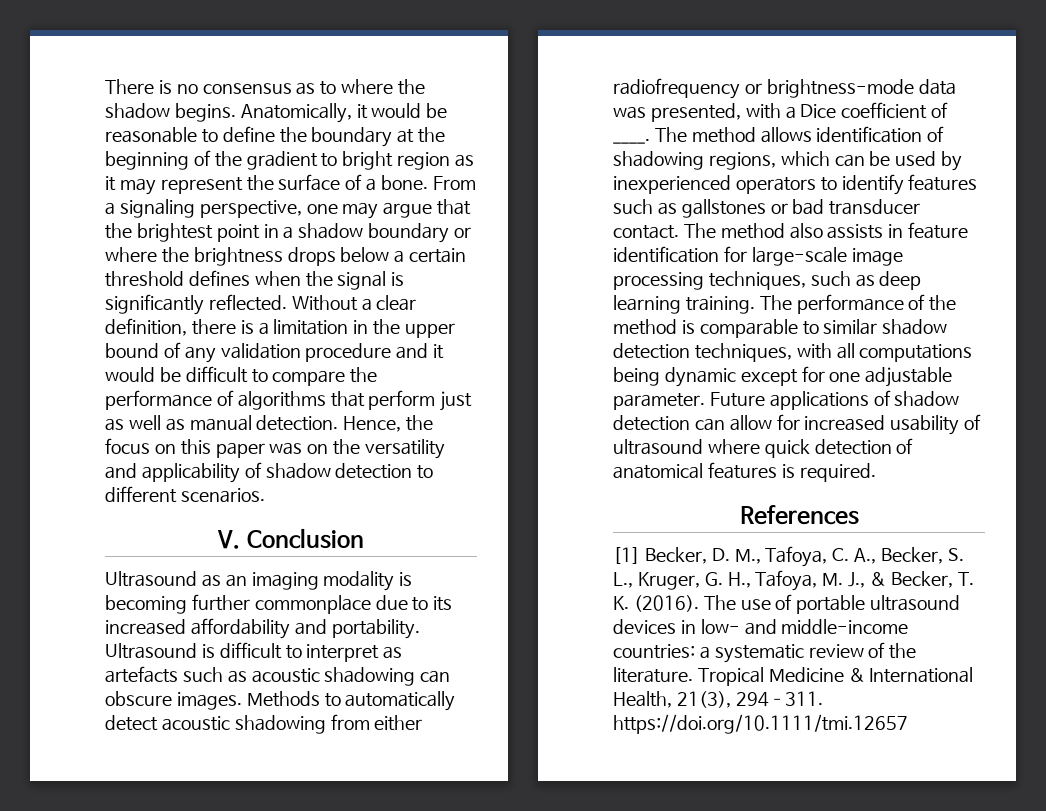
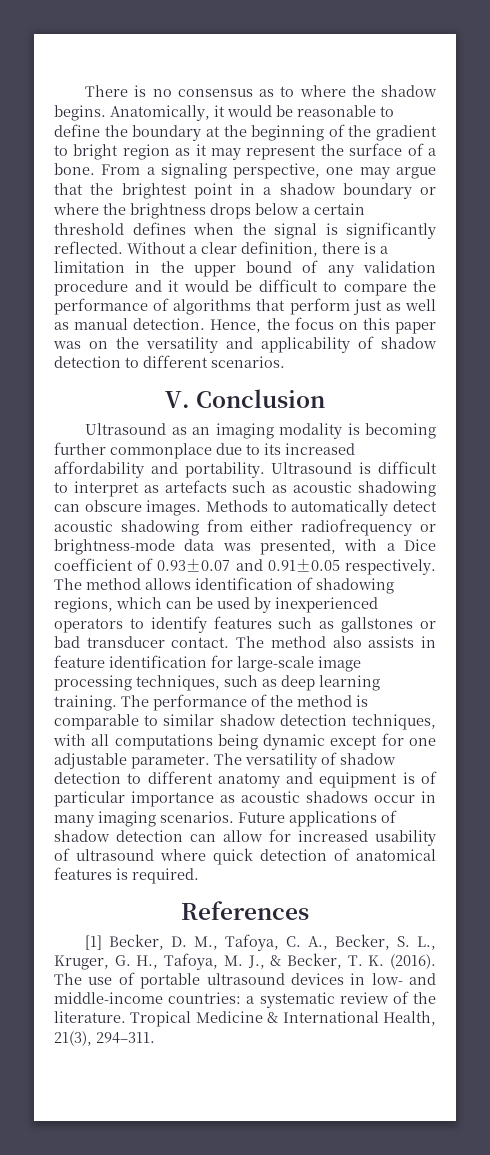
[613,139,650,144] ____. -> [157,559,436,575] 0.93±0.07 and 0.91±0.05 respectively.
(705, 401) none -> [214,752,396,769] [54,771,437,788] [54,791,436,807] [54,811,234,827] The versatility of shadow detection to different anatomy and equipment is of particular importance as acoustic shadows occur in many imaging scenarios.
[613,714,908,734] https://doi.org/10.1111/tmi.12657 -> (155, 1038) none

